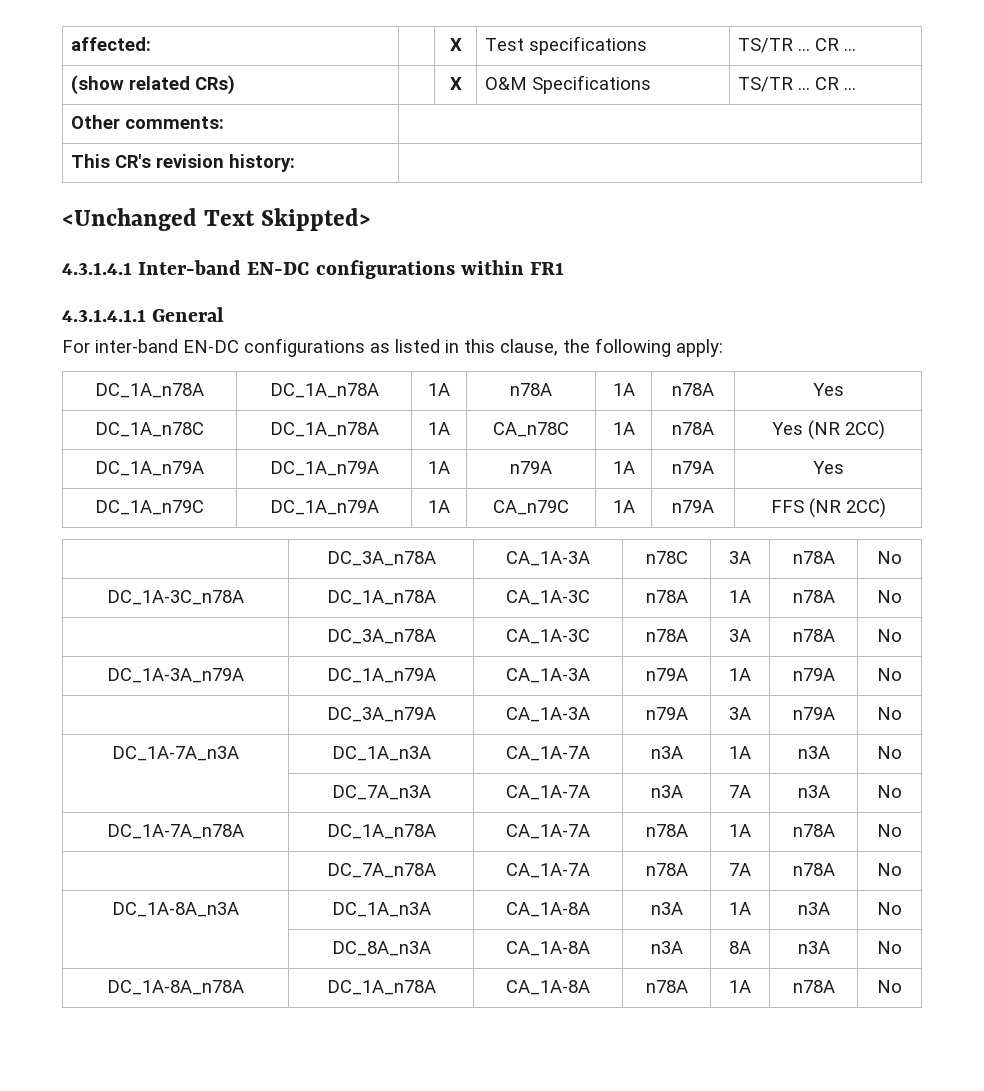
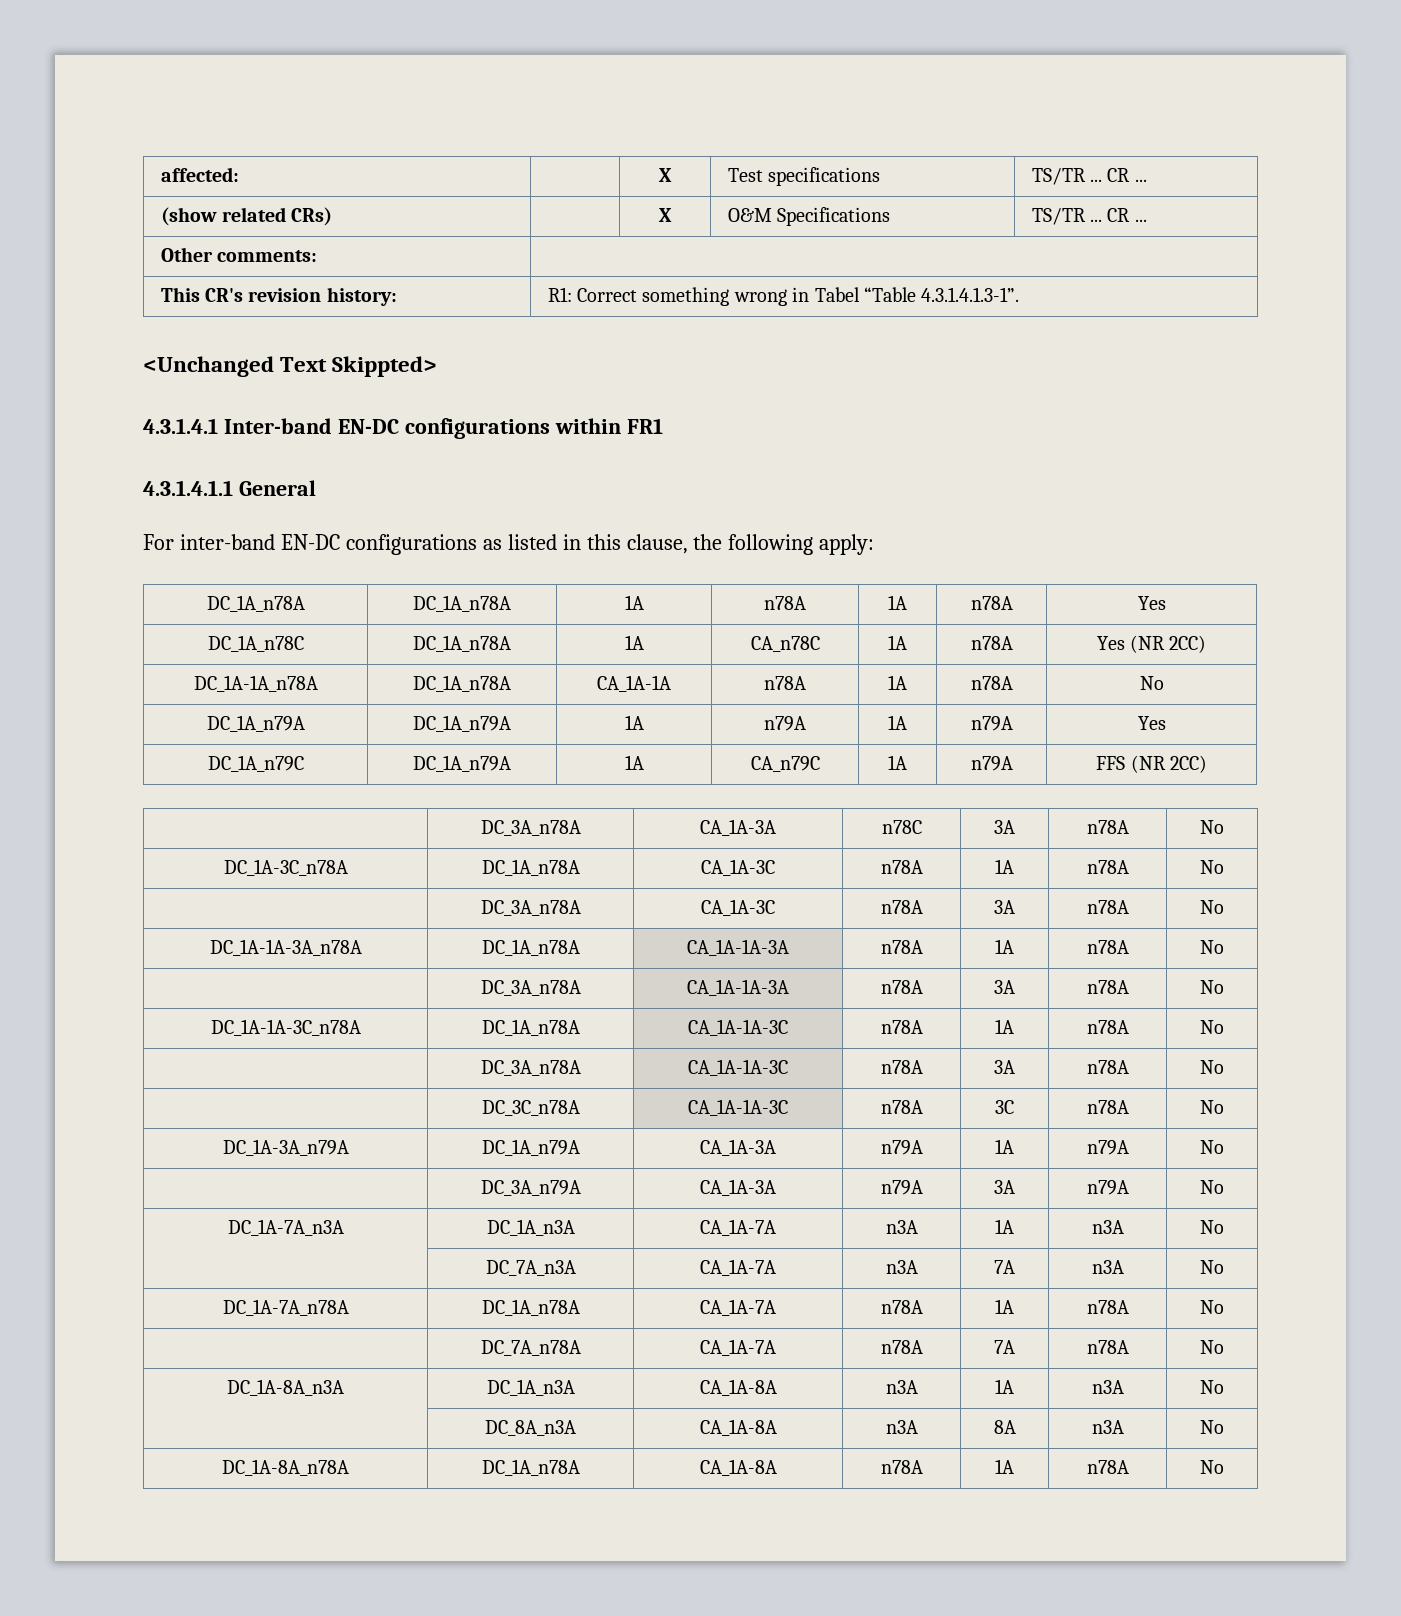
(295, 163) none -> [547,287,1020,306] R1: Correct something wrong in Tabel “Table 4.3.1.4.1.3-1”.
(885, 430) none -> [193,675,318,692] [413,675,511,692] [597,675,671,692] [764,676,806,690] [888,675,907,690] [970,676,1013,690] [1139,676,1164,690] // DC_1A-1A_n78A | DC_1A_n78A | CA_1A-1A | n78A | 1A | n78A | No
(902, 635) none -> [209,939,362,956] [481,939,580,956] [687,939,789,956] [880,940,923,954] [995,939,1014,954] [1086,940,1129,954] [1200,940,1224,954] [480,980,581,996] [687,979,789,996] [880,980,923,994] [994,980,1015,994] [1086,980,1129,994] [1200,980,1224,994] [210,1019,361,1036] [481,1019,580,1036] [688,1019,788,1036] [880,1020,923,1034] [995,1019,1014,1034] [1086,1020,1129,1034] [1200,1020,1224,1034] [480,1060,581,1076] [688,1059,788,1076] [880,1060,923,1074] [994,1060,1015,1074] [1086,1060,1129,1074] [1200,1060,1224,1074] [481,1100,580,1116] [688,1099,788,1116] [880,1100,923,1114] [995,1100,1014,1114] [1086,1100,1129,1114] [1200,1100,1224,1114] // DC_1A-1A-3A_n78A | DC_1A_n78A | CA_1A-1A-3A | n78A | 1A | n78A | No // | DC_3A_n78A | CA_1A-1A-3A | n78A | 3A | n78A | No // DC_1A-1A-3C_n78A | DC_1A_n78A | CA_1A-1A-3C | n78A | 1A | n78A | No // | DC_3A_n78A | CA_1A-1A-3C | n78A | 3A | n78A | No // | DC_3C_n78A | CA_1A-1A-3C | n78A | 3C | n78A | No

